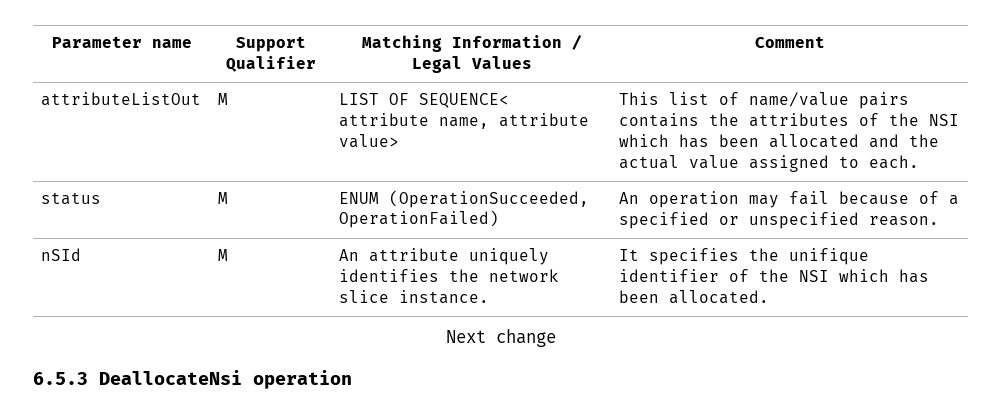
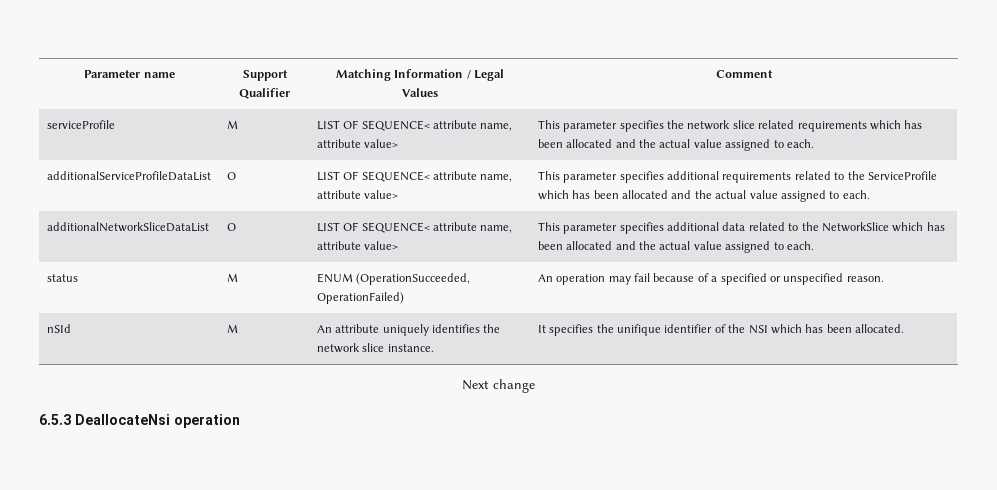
[41,92,202,106] attributeListOut -> [46,120,115,129] serviceProfile
[669,92,910,109] [619,113,960,127] list of name/value pairs contains the attributes of the NSI -> [563,120,923,132] [537,139,814,151] [46,171,211,181] [226,172,236,180] [316,171,513,182] [316,190,399,199] [537,171,937,183] [537,190,870,202] [46,222,209,232] [226,223,236,231] [316,222,513,233] [316,241,399,250] [537,222,889,234] parameter specifies the network slice related requirements which has been allocated and the actual value assigned to each. // additionalServiceProfileDataList | O | LIST OF SEQUENCE< attribute name, attribute value> | This parameter specifies additional requirements related to the ServiceProfile which has been allocated and the actual value assigned to each. // additionalNetworkSliceDataList | O | LIST OF SEQUENCE< attribute name, attribute value> | This parameter specifies additional data related to the NetworkSlice

